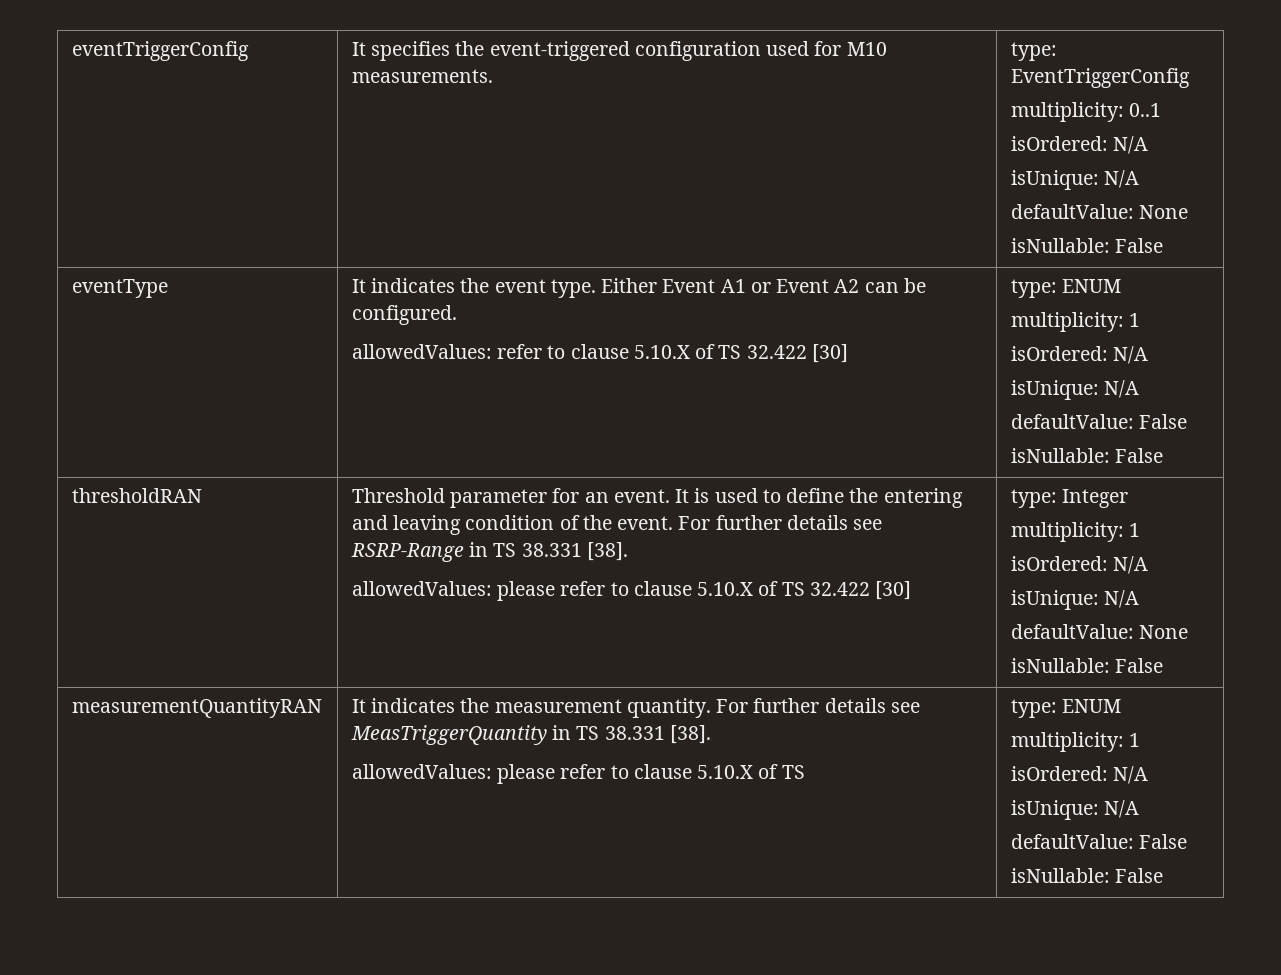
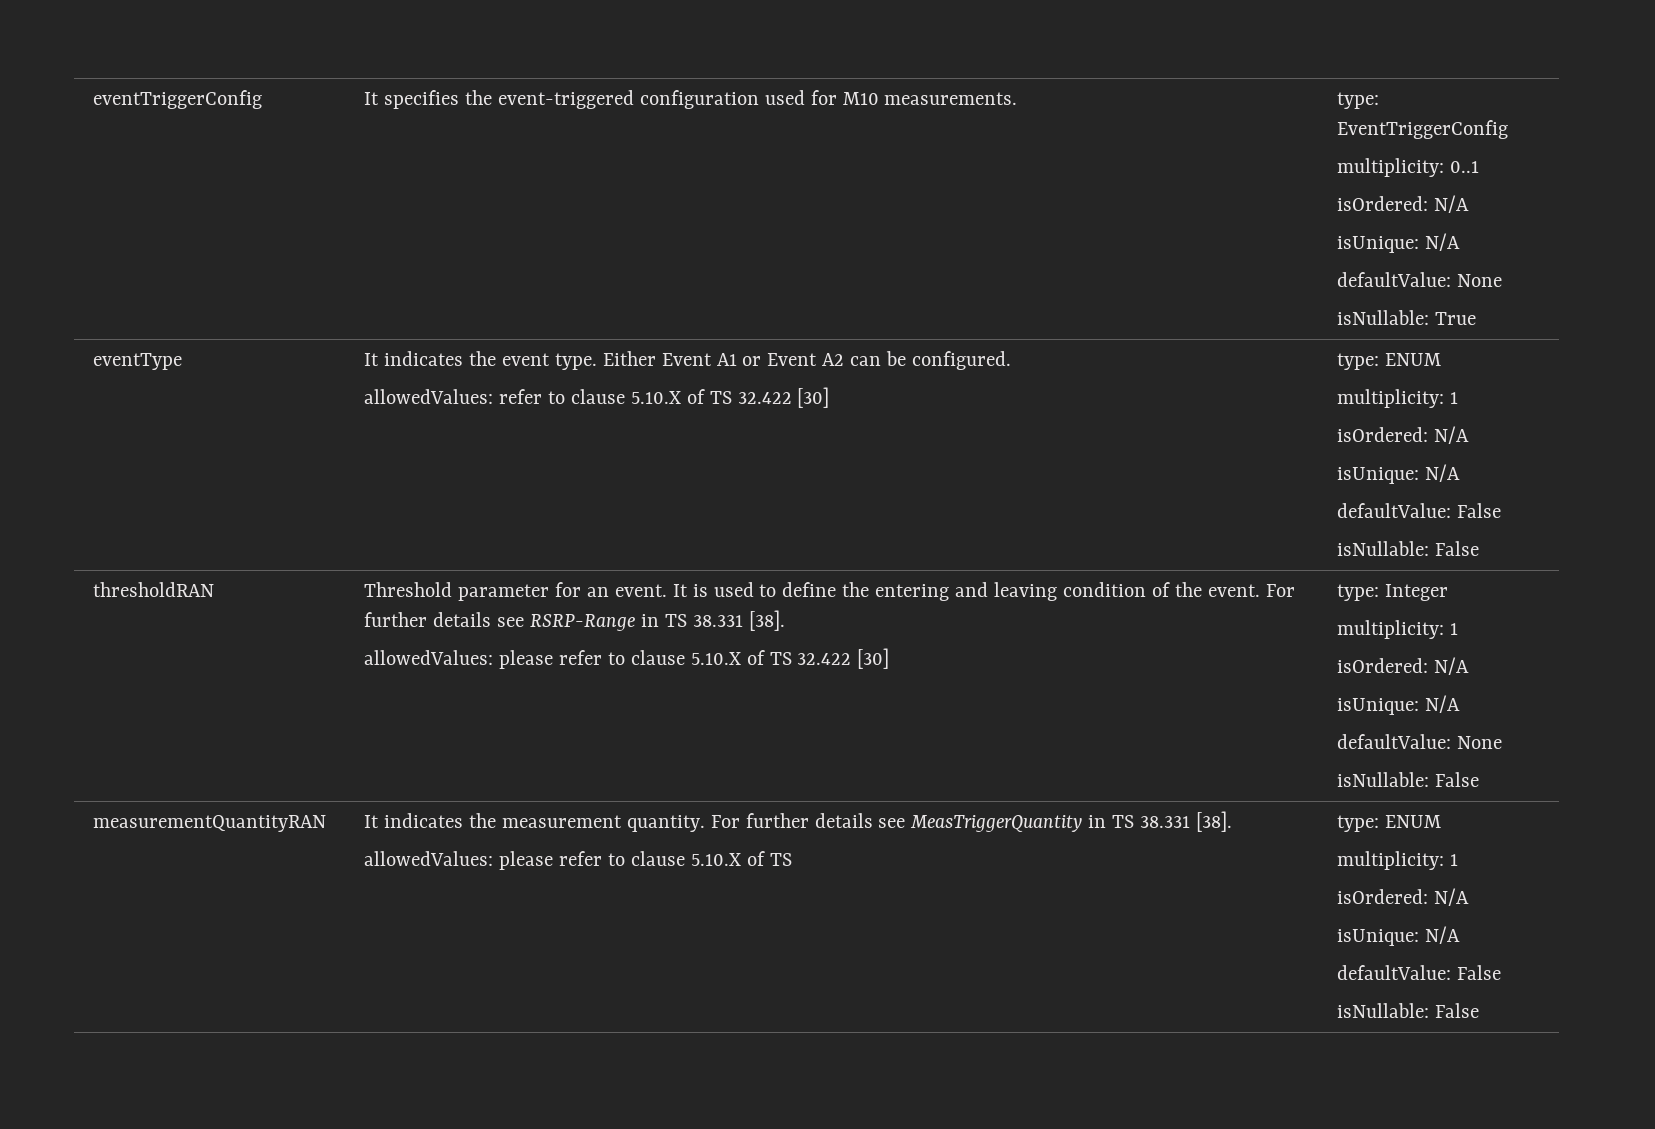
[1115,238,1164,253] False -> [1434,312,1476,325] True

